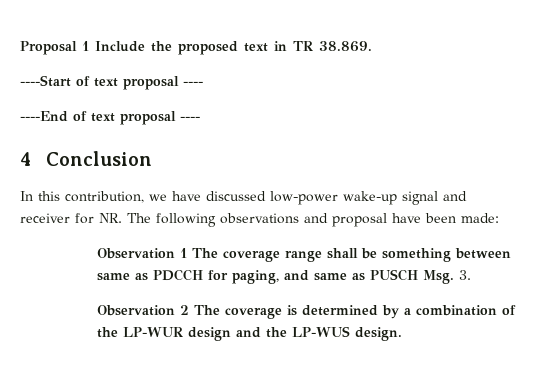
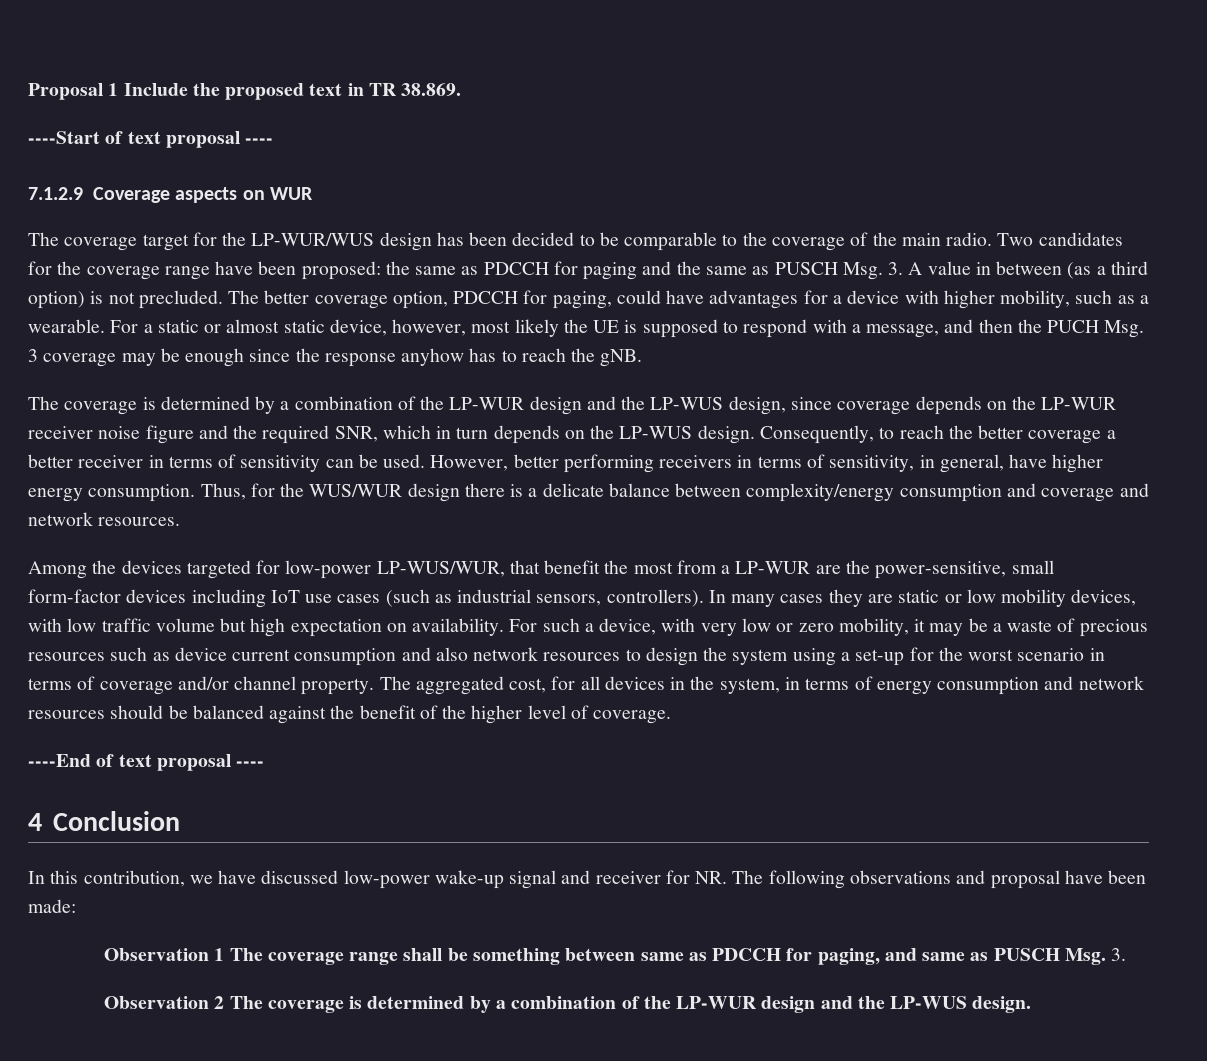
(203, 83) none -> [28,187,313,203] [28,232,1123,251] [28,261,1148,280] [28,290,1149,309] [28,319,1145,338] [28,348,643,367] [28,396,1117,415] [28,425,1116,444] [28,454,1104,473] [28,483,1149,502] [28,512,181,526] [28,560,1054,579] [28,589,1137,608] [28,618,1148,637] [28,647,1105,666] [28,676,1144,695] [28,705,672,724] // 7.1.2.9 Coverage aspects on WUR // The coverage target for the LP-WUR/WUS design has been decided to be comparable to the coverage of the main radio. Two candidates for the coverage range have been proposed: the same as PDCCH for paging and the same as PUSCH Msg. 3. A value in between (as a third option) is not precluded. The better coverage option, PDCCH for paging, could have advantages for a device with higher mobility, such as a wearable. For a static or almost static device, however, most likely the UE is supposed to respond with a message, and then the PUCH Msg. 3 coverage may be enough since the response anyhow has to reach the gNB. // The coverage is determined by a combination of the LP-WUR design and the LP-WUS design, since coverage depends on the LP-WUR receiver noise figure and the required SNR, which in turn depends on the LP-WUS design. Consequently, to reach the better coverage a better receiver in terms of sensitivity can be used. However, better performing receivers in terms of sensitivity, in general, have higher energy consumption. Thus, for the WUS/WUR design there is a delicate balance between complexity/energy consumption and coverage and network resources. // Among the devices targeted for low-power LP-WUS/WUR, that benefit the most from a LP-WUR are the power-sensitive, small form-factor devices including IoT use cases (such as industrial sensors, controllers). In many cases they are static or low mobility devices, with low traffic volume but high expectation on availability. For such a device, with very low or zero mobility, it may be a waste of precious resources such as device current consumption and also network resources to design the system using a set-up for the worst scenario in terms of coverage and/or channel property. The aggregated cost, for all devices in the system, in terms of energy consumption and network resources should be balanced against the benefit of the higher level of coverage.

